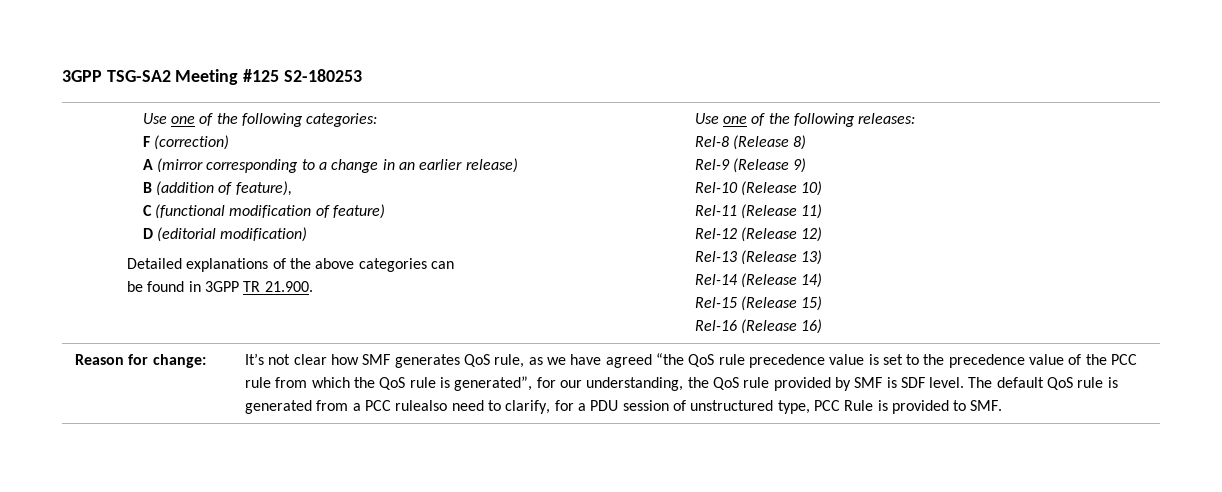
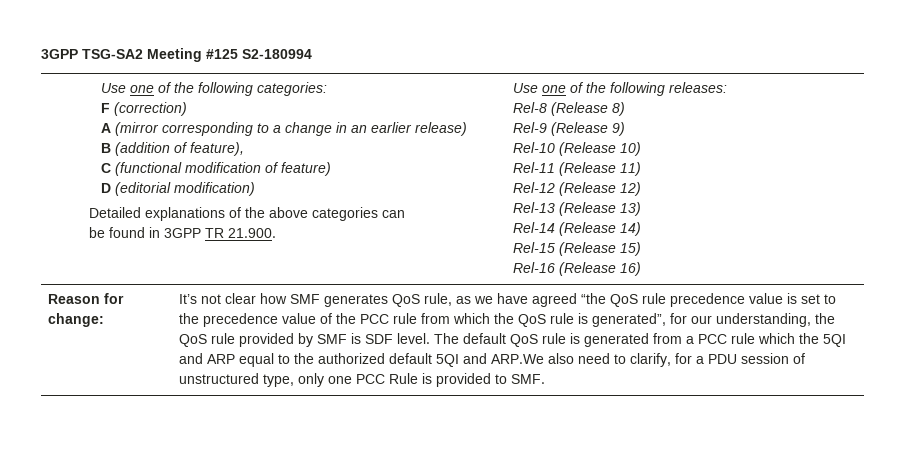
[283,69,362,82] S2-180253 -> [242,49,312,59] S2-180994
[395,400,448,411] rulealso -> [730,333,846,347] [178,353,574,367] rule which the 5QI and ARP equal to the authorized default 5QI and ARP.We also
(810, 407) none -> [297,373,352,387] only one

